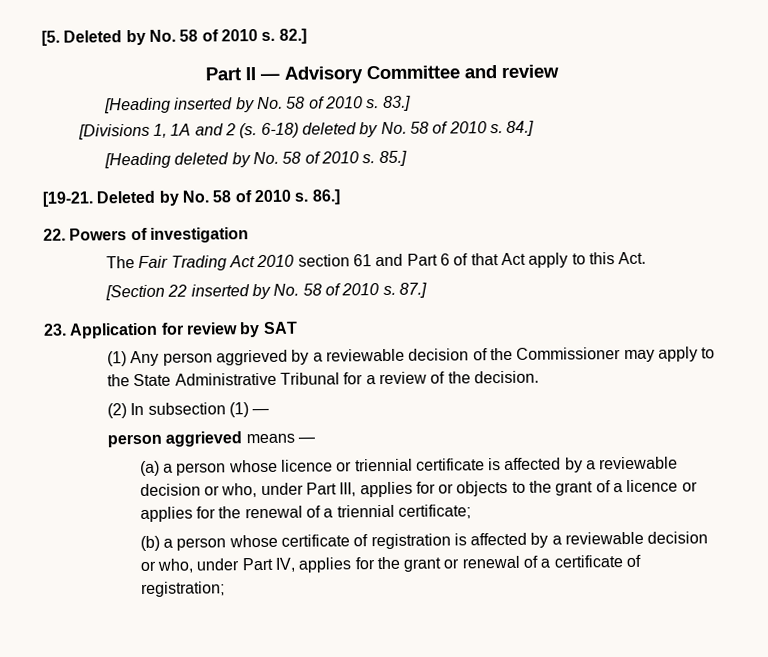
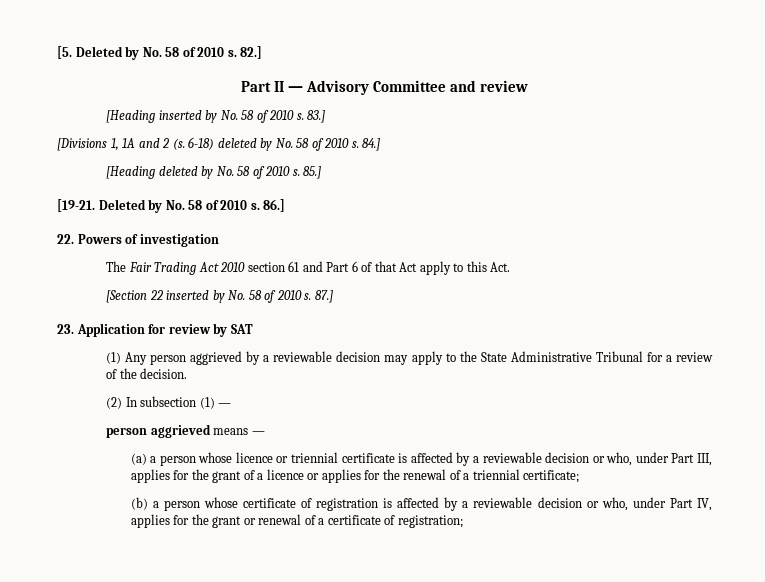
[472,347,622,361] of the Commissioner -> (381, 356) none
[438,480,526,497] or objects to -> (190, 475) none

